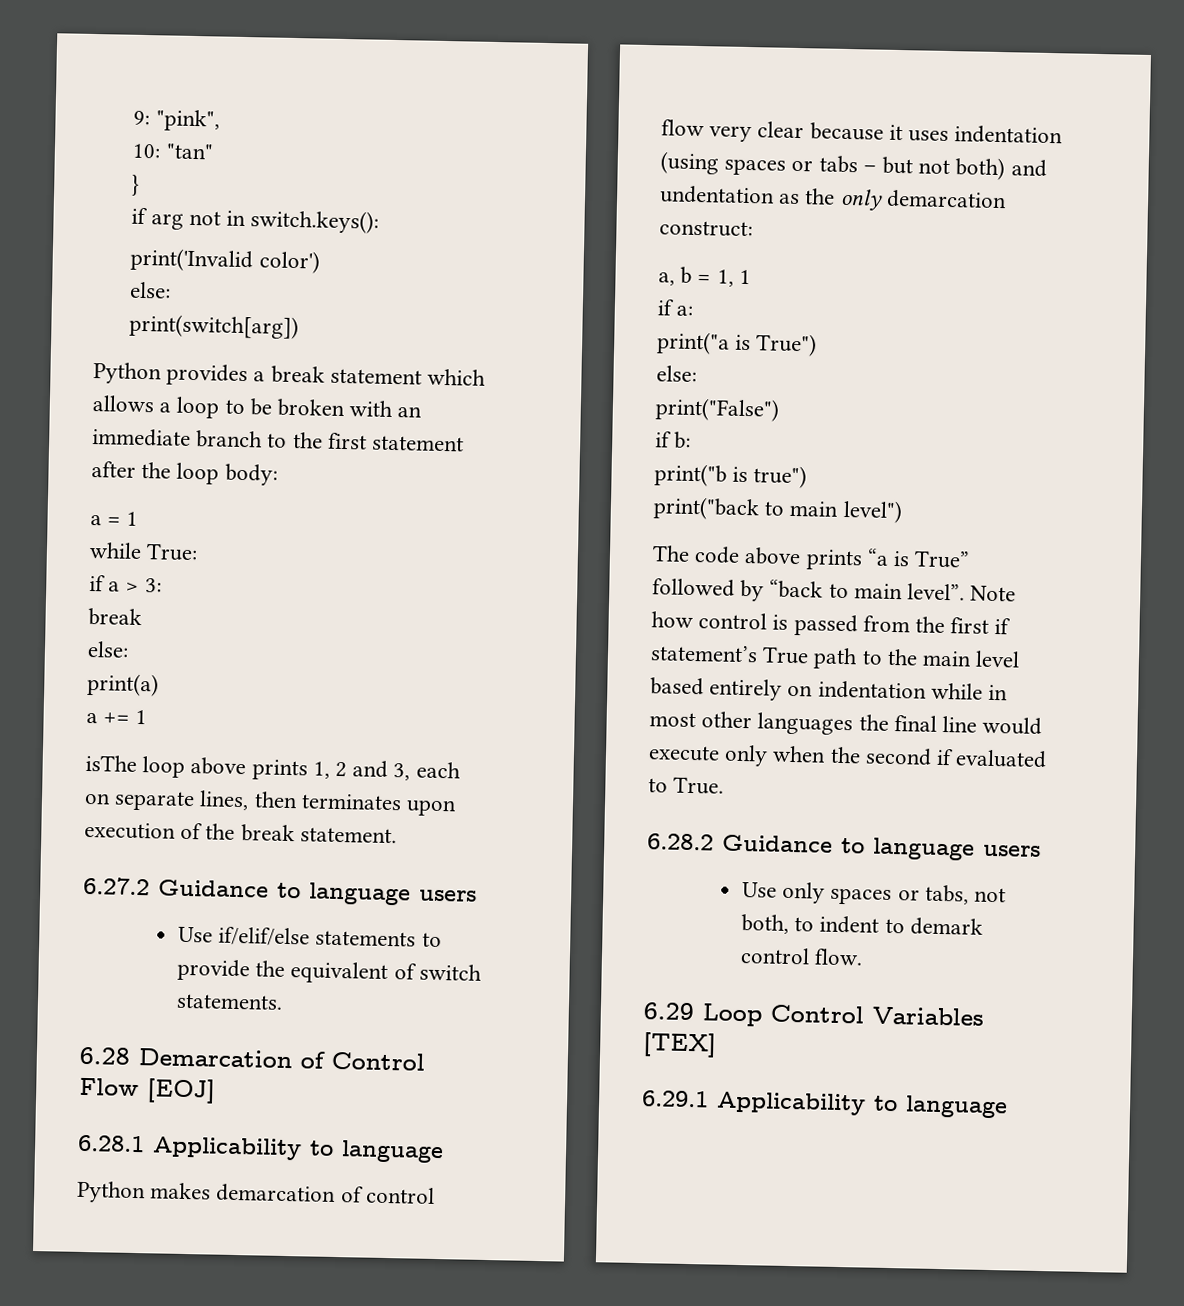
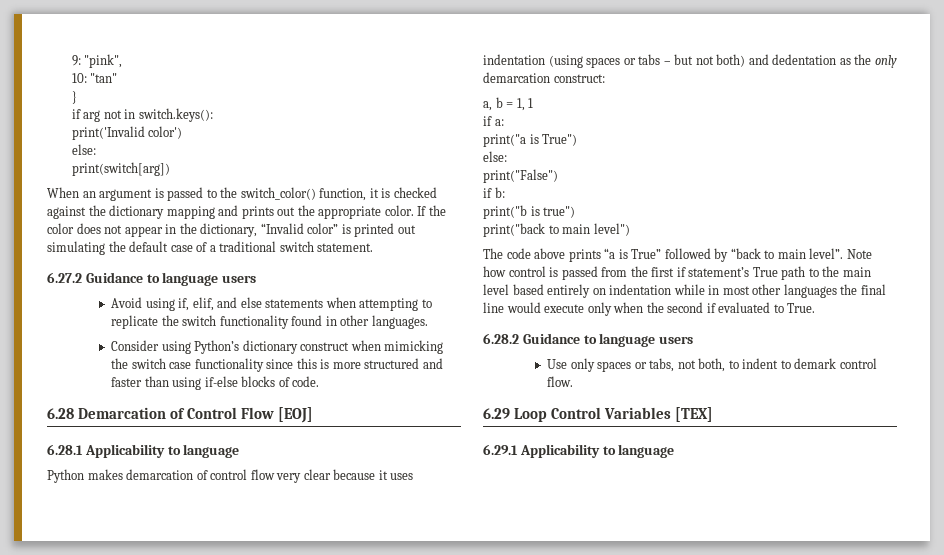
[93,362,487,387] [92,395,423,419] [92,428,465,452] [91,461,278,486] [90,511,139,526] [89,541,199,562] [89,574,162,593] [88,607,142,627] [87,640,129,658] [87,672,159,697] [86,709,148,725] [85,754,461,781] [84,790,458,817] [84,821,295,843] Python provides a break statement which allows a loop to be broken with an immediate branch to the first statement after the loop body: // a = 1 // while True: // if a > 3: // break // else: // print(a) // a += 1 // isThe loop above prints 1, 2 and 3, each on separate lines, then terminates upon execution of the break -> [47,187,437,201] [47,205,446,219] [47,223,416,237] [47,241,314,255] When an argument is passed to the switch_color() function, it is checked against the dictionary mapping and prints out the appropriate color. If the color does not appear in the dictionary, “Invalid color” is printed out simulating the default case of a traditional switch
[177,926,442,948] [176,958,482,985] [175,993,283,1010] Use if/elif/else statements to provide the equivalent of switch statements. -> [111,297,432,311] [111,315,428,329] [111,340,444,354] [111,358,443,372] [111,376,320,390] Avoid using if, elif, and else statements when attempting to replicate the switch functionality found in other languages. // Consider using Python’s dictionary construct when mimicking the switch case functionality since this is more structured and faster than using if-else blocks of code.
[659,185,775,205] undentation -> [772,54,837,65] dedentation

